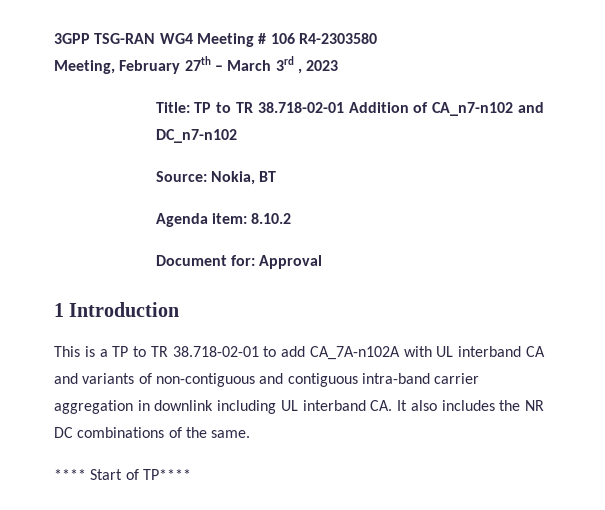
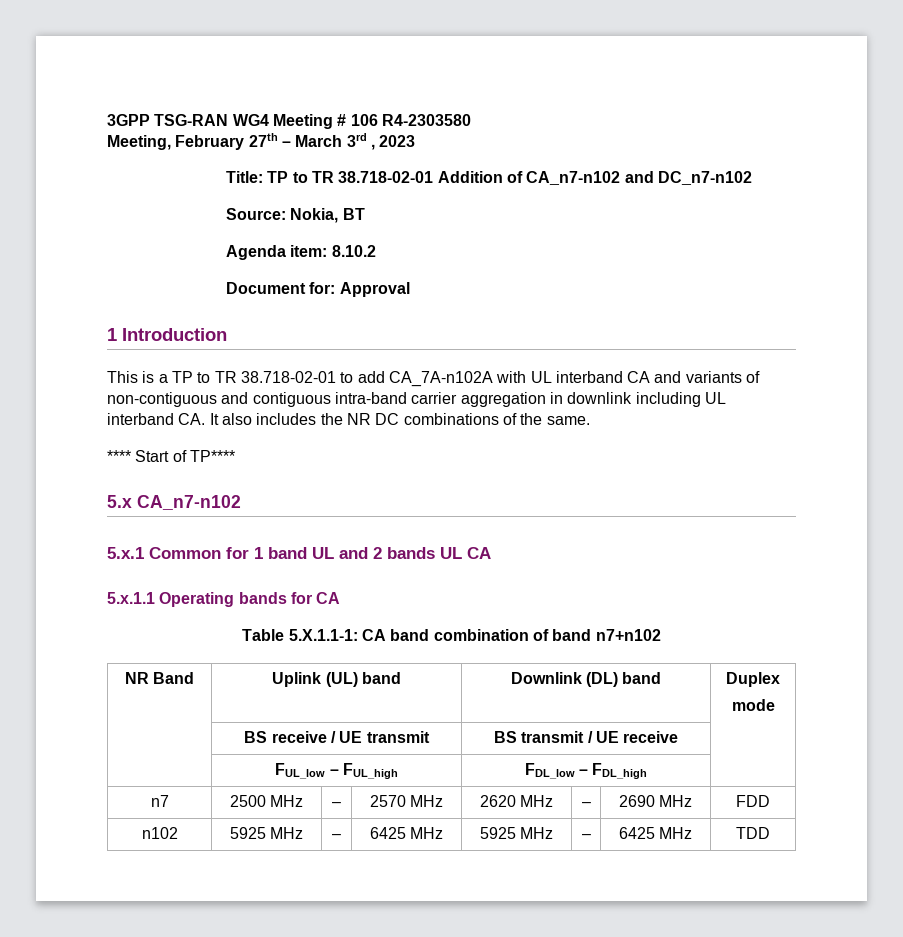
(191, 474) none -> [107,495,241,510] [107,547,491,559] [107,592,341,607] [242,629,661,641] [124,672,195,684] [272,672,401,687] [510,672,662,687] [726,672,780,687] [731,699,775,711] [244,731,430,743] [493,731,679,743] [275,763,398,779] [524,763,648,779] [150,795,169,807] [229,795,304,807] [332,802,341,807] [369,795,444,807] [479,795,554,807] [581,802,591,807] [618,795,693,807] [736,795,770,807] [141,827,178,839] [229,827,304,839] [332,834,341,839] [369,827,444,839] [479,827,554,839] [581,834,591,839] [618,827,693,839] [736,827,770,839] // 5.x CA_n7-n102 // 5.x.1 Common for 1 band UL and 2 bands UL CA // 5.x.1.1 Operating bands for CA // Table 5.X.1.1-1: CA band combination of band n7+n102 // NR Band | Uplink (UL) band | Downlink (DL) band | Duplex // mode // | BS receive / UE transmit | BS transmit / UE receive | // | FUL_low – FUL_high | FDL_low – FDL_high | // n7 | 2500 MHz | – | 2570 MHz | 2620 MHz | – | 2690 MHz | FDD // n102 | 5925 MHz | – | 6425 MHz | 5925 MHz | – | 6425 MHz | TDD

